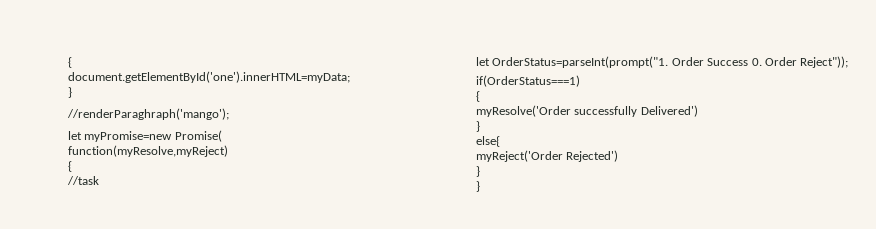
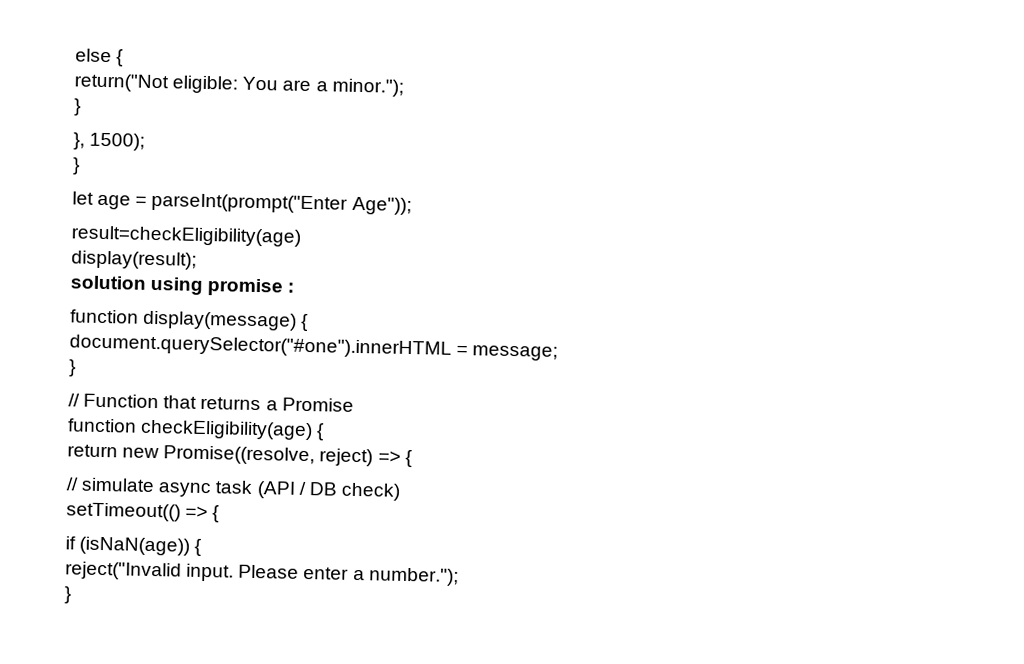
[68,57,72,68] [68,71,350,83] [68,87,72,98] [67,108,229,120] [68,130,222,142] [68,145,228,157] [68,161,72,172] [67,176,99,185] [476,56,849,68] [476,75,580,87] [476,91,480,102] [476,105,698,117] [476,121,480,132] [476,136,500,147] [476,150,619,162] [476,166,480,177] { // document.getElementById('one').innerHTML=myData; // } // //renderParaghraph('mango'); // let myPromise=new Promise( // function(myResolve,myReject) // { // //task // let OrderStatus=parseInt(prompt("1. Order Success 0. Order Reject")); // if(OrderStatus===1) // { // myResolve('Order successfully Delivered') // } // else{ // myReject('Order Rejected') // } -> [75,48,125,67] [74,73,404,97] [74,98,81,116] [73,132,146,151] [72,157,80,175] [72,191,412,216] [71,225,301,247] [71,250,197,270] [70,275,295,297] [70,309,310,332] [69,334,559,361] [69,359,76,377] [68,393,354,412] [67,418,326,441] [67,444,413,468] [66,477,401,501] [66,502,221,523] [65,536,203,556] [65,561,459,586] else { // return("Not eligible: You are a minor."); // } // }, 1500); // } // let age = parseInt(prompt("Enter Age")); // result=checkEligibility(age) // display(result); // solution using promise : // function display(message) { // document.querySelector("#one").innerHTML = message; // } // // Function that returns a Promise // function checkEligibility(age) { // return new Promise((resolve, reject) => { // // simulate async task (API / DB check) // setTimeout(() => { // if (isNaN(age)) { // reject("Invalid input. Please enter a number.");

